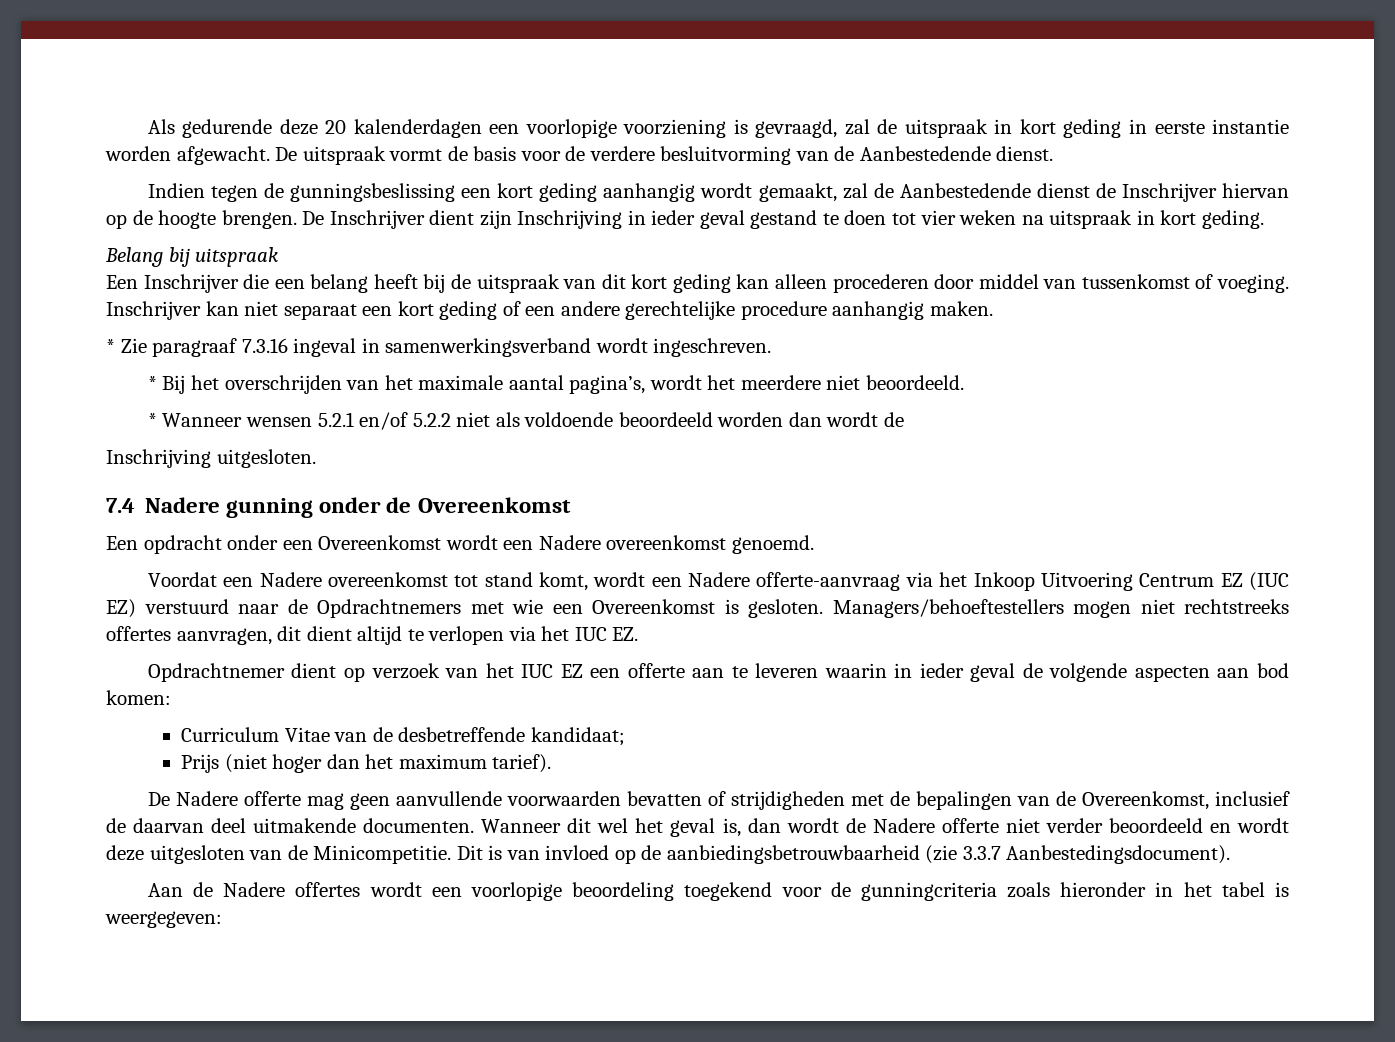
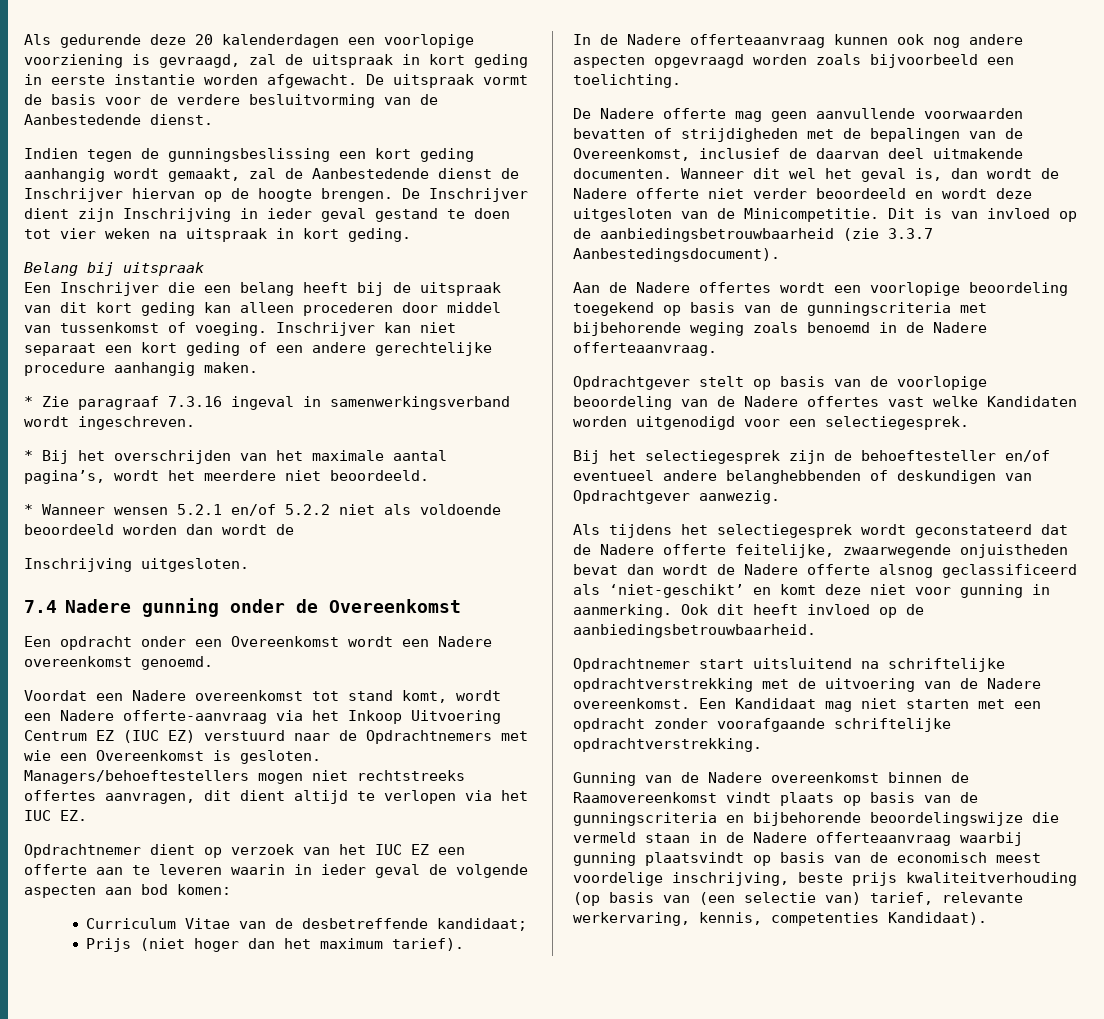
(552, 763) none -> [573,34,1023,48] [573,54,1014,68] [573,74,681,88] // In de Nadere offerteaanvraag kunnen ook nog andere aspecten opgevraagd worden zoals bijvoorbeeld een toelichting.
[781,882,1290,901] [105,911,222,928] voor de gunningcriteria zoals hieronder in het tabel is weergegeven: -> [663,302,987,316] [573,322,987,336] [573,342,717,356] [573,376,987,390] [573,396,1077,410] [573,416,969,430] [573,450,1050,464] [573,470,1032,484] [573,490,780,504] [573,524,1068,538] [573,544,1068,558] [573,564,1077,578] [573,584,1050,598] [573,604,924,618] [573,624,816,638] [573,658,1005,672] [573,678,1041,692] [573,698,1041,712] [573,718,951,732] [573,738,762,752] [573,772,969,786] [573,792,978,806] [573,812,1059,826] [573,832,1023,846] [573,852,1041,866] [573,872,1077,886] [573,892,1023,906] [573,912,987,926] op basis van de gunningscriteria met bijbehorende weging zoals benoemd in de Nadere offerteaanvraag. // Opdrachtgever stelt op basis van de voorlopige beoordeling van de Nadere offertes vast welke Kandidaten worden uitgenodigd voor een selectiegesprek. // Bij het selectiegesprek zijn de behoeftesteller en/of eventueel andere belanghebbenden of deskundigen van Opdrachtgever aanwezig. // Als tijdens het selectiegesprek wordt geconstateerd dat de Nadere offerte feitelijke, zwaarwegende onjuistheden bevat dan wordt de Nadere offerte alsnog geclassificeerd als ‘niet-geschikt’ en komt deze niet voor gunning in aanmerking. Ook dit heeft invloed op de aanbiedingsbetrouwbaarheid. // Opdrachtnemer start uitsluitend na schriftelijke opdrachtverstrekking met de uitvoering van de Nadere overeenkomst. Een Kandidaat mag niet starten met een opdracht zonder voorafgaande schriftelijke opdrachtverstrekking. // Gunning van de Nadere overeenkomst binnen de Raamovereenkomst vindt plaats op basis van de gunningscriteria en bijbehorende beoordelingswijze die vermeld staan in de Nadere offerteaanvraag waarbij gunning plaatsvindt op basis van de economisch meest voordelige inschrijving, beste prijs kwaliteitverhouding (op basis van (een selectie van) tarief, relevante werkervaring, kennis, competenties Kandidaat).

